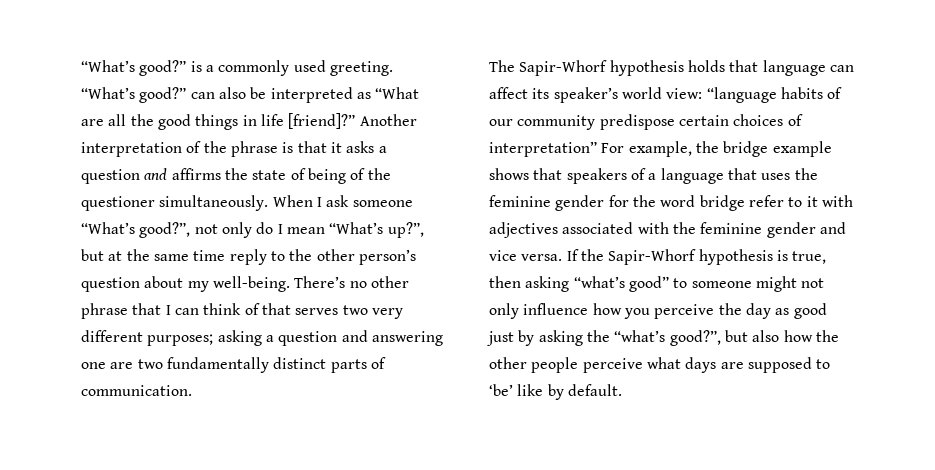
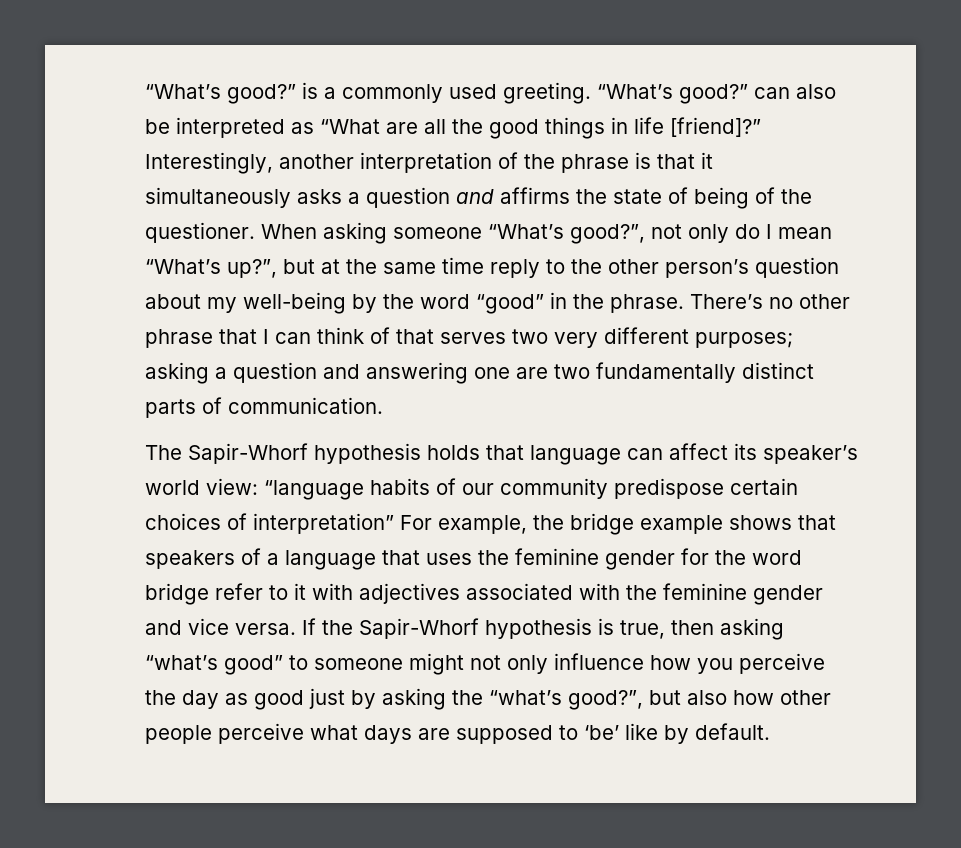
[359,114,417,126] Another -> [145,152,354,174] Interestingly, another
(342, 147) none -> [145,187,291,208] simultaneously
[81,195,350,211] questioner simultaneously. When I ask -> [145,222,387,244] questioner. When asking
[212,276,290,292] well-being. -> [243,292,684,314] well-being by the word “good” in the phrase.
[815,330,839,342] the -> (774, 697) none

